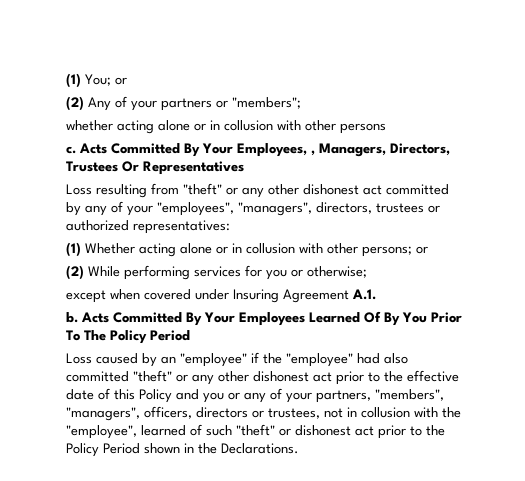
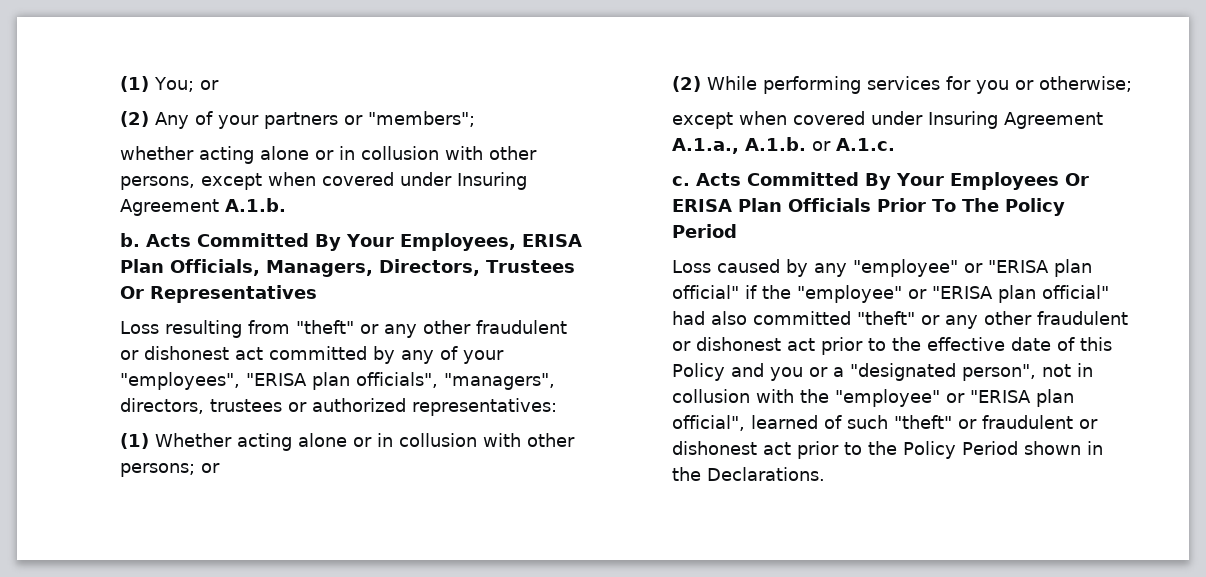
[340,123,387,134] [66,146,77,154] persons // c. -> [120,172,528,190] [120,198,287,216] [120,233,141,247] persons, except when covered under Insuring Agreement A.1.b. // b.
[311,150,316,156] , -> [522,234,583,247] [120,259,261,276] ERISA Plan Officials,
(300, 189) none -> [476,320,568,334] [120,350,140,360] fraudulent or
(235, 209) none -> [246,372,439,390] "ERISA plan officials",
[352,289,377,300] [66,312,79,323] A.1. // b. -> [672,137,896,154] [672,176,691,186] A.1.a., A.1.b. or A.1.c. // c.
[309,311,428,326] Learned Of By You -> [1065,173,1090,186] [672,198,872,212] Or ERISA Plan Officials
[161,352,354,367] an "employee" if the "employee" -> [814,259,1093,277] [672,285,1110,303] any "employee" or "ERISA plan official" if the "employee" or "ERISA plan official"
(250, 376) none -> [1037,311,1129,325] [672,341,692,351] fraudulent or
[244,388,445,403] [66,406,321,421] any of your partners, "members", "managers", officers, directors or trustees, -> [833,363,1037,381] a "designated person",
[66,425,138,439] "employee", -> [835,389,1075,407] [672,415,746,431] "employee" or "ERISA plan official",
(292, 432) none -> [982,415,1099,429] fraudulent or

